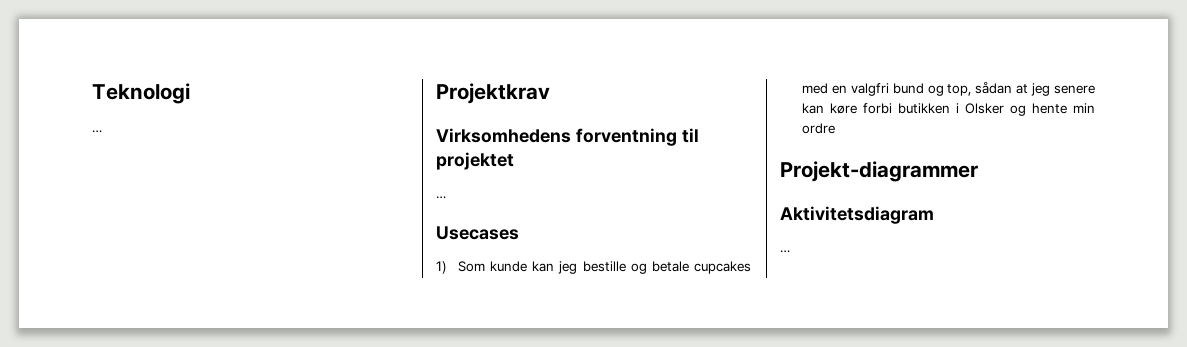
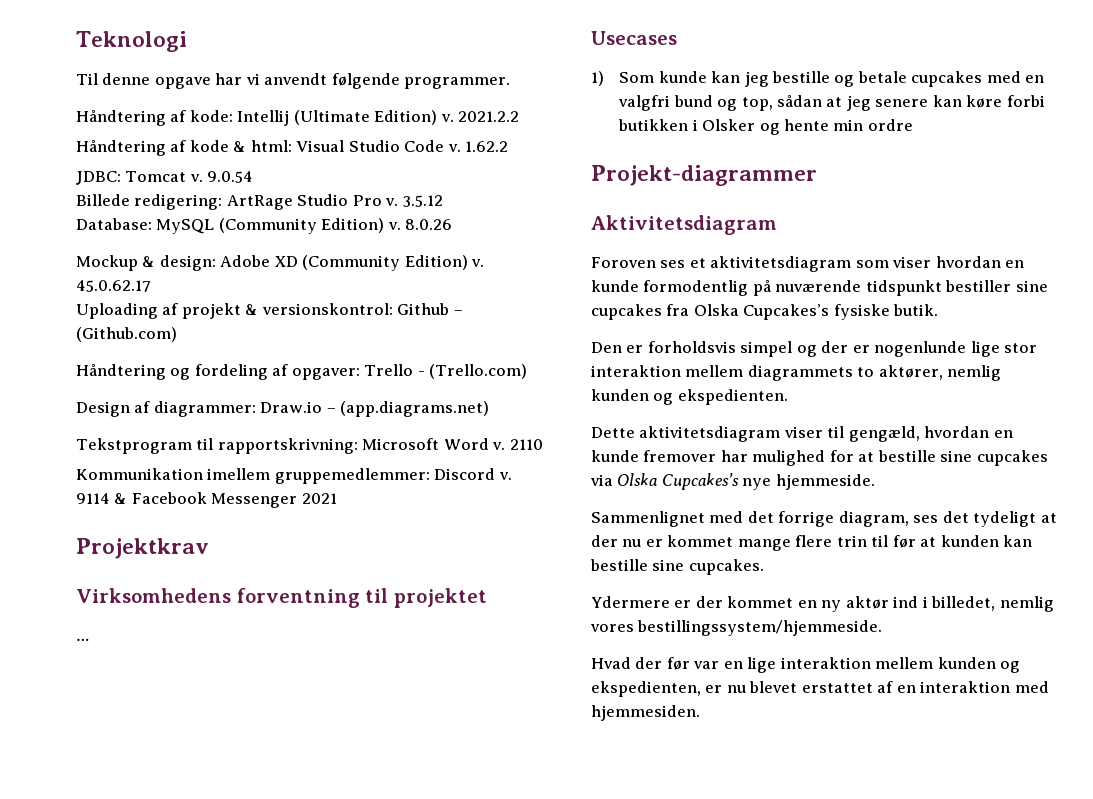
[92,130,102,133] … -> [76,73,511,89] [76,110,520,126] [76,140,509,156] [76,171,254,185] [76,194,443,210] [76,218,453,234] [76,255,485,271] [76,280,151,292] [76,303,463,319] [76,327,177,342] [76,364,528,380] [76,401,490,417] [76,438,543,454] [76,468,512,484] [76,492,337,508] Til denne opgave har vi anvendt følgende programmer. // Håndtering af kode: Intellij (Ultimate Edition) v. 2021.2.2 // Håndtering af kode & html: Visual Studio Code v. 1.62.2 // JDBC: Tomcat v. 9.0.54 // Billede redigering: ArtRage Studio Pro v. 3.5.12 // Database: MySQL (Community Edition) v. 8.0.26 // Mockup & design: Adobe XD (Community Edition) v. 45.0.62.17 // Uploading af projekt & versionskontrol: Github – (Github.com) // Håndtering og fordeling af opgaver: Trello - (Trello.com) // Design af diagrammer: Draw.io – (app.diagrams.net) // Tekstprogram til rapportskrivning: Microsoft Word v. 2110 // Kommunikation imellem gruppemedlemmer: Discord v. 9114 & Facebook Messenger 2021
[780,250,790,253] … -> [591,256,1025,272] [591,280,1048,296] [591,304,939,320] [591,341,1038,357] [591,365,1002,381] [591,389,788,405] [591,426,1013,442] [591,450,1048,466] [590,473,875,490] [591,511,1057,527] [591,535,1033,551] [590,559,764,575] [591,596,1054,612] [590,620,883,636] [591,657,1021,673] [591,681,1049,697] [591,705,700,721] Foroven ses et aktivitetsdiagram som viser hvordan en kunde formodentlig på nuværende tidspunkt bestiller sine cupcakes fra Olska Cupcakes’s fysiske butik. // Den er forholdsvis simpel og der er nogenlunde lige stor interaktion mellem diagrammets to aktører, nemlig kunden og ekspedienten. // Dette aktivitetsdiagram viser til gengæld, hvordan en kunde fremover har mulighed for at bestille sine cupcakes via Olska Cupcakes’s nye hjemmeside. // Sammenlignet med det forrige diagram, ses det tydeligt at der nu er kommet mange flere trin til før at kunden kan bestille sine cupcakes. // Ydermere er der kommet en ny aktør ind i billedet, nemlig vores bestillingssystem/hjemmeside. // Hvad der før var en lige interaktion mellem kunden og ekspedienten, er nu blevet erstattet af en interaktion med hjemmesiden.

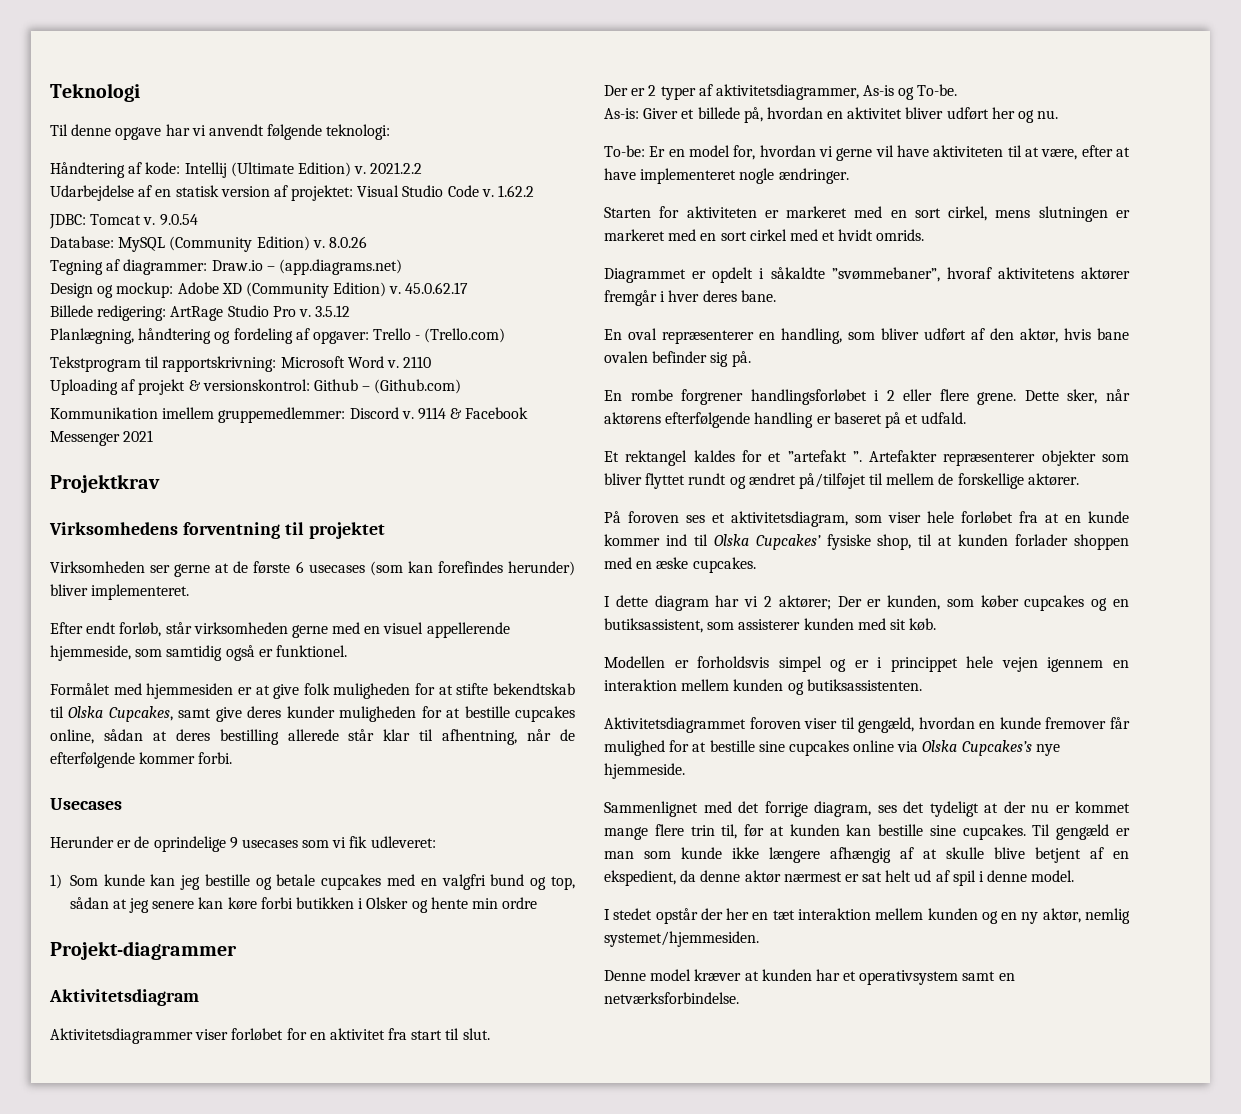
[404,77,511,89] programmer. -> [326,124,391,140] teknologi:
[76,140,292,156] Håndtering af kode & html: -> [50,185,354,201] Udarbejdelse af en statisk version af projektet:
(254, 177) none -> [50,236,367,252] [50,259,402,275] [50,282,469,298] // Database: MySQL (Community Edition) v. 8.0.26 // Tegning af diagrammer: Draw.io – (app.diagrams.net) // Design og mockup: Adobe XD (Community Edition) v. 45.0.62.17
[76,218,453,234] [76,255,485,271] [76,280,151,292] Database: MySQL (Community Edition) v. 8.0.26 // Mockup & design: Adobe XD (Community Edition) v. 45.0.62.17 -> [50,328,506,344] [50,356,432,372] Planlægning, håndtering og fordeling af opgaver: Trello - (Trello.com) // Tekstprogram til rapportskrivning: Microsoft Word v. 2110
[76,364,528,380] [76,401,490,417] [76,438,543,454] // Håndtering og fordeling af opgaver: Trello - (Trello.com) // Design af diagrammer: Draw.io – (app.diagrams.net) // Tekstprogram til rapportskrivning: Microsoft Word v. 2110 -> (462, 386) none
[76,638,89,641] [591,31,677,45] … // Usecases -> [50,561,576,577] [50,584,190,600] [50,622,510,638] [50,645,347,661] [50,683,575,699] [50,706,575,722] [50,729,575,745] [50,752,233,768] [50,798,122,810] [50,836,436,852] Virksomheden ser gerne at de første 6 usecases (som kan forefindes herunder) bliver implementeret. // Efter endt forløb, står virksomheden gerne med en visuel appellerende hjemmeside, som samtidig også er funktionel. // Formålet med hjemmesiden er at give folk muligheden for at stifte bekendtskab til Olska Cupcakes, samt give deres kunder muligheden for at bestille cupcakes online, sådan at deres bestilling allerede står klar til afhentning, når de efterfølgende kommer forbi. // Usecases // Herunder er de oprindelige 9 usecases som vi fik udleveret:
[591,257,656,268] Foroven -> [50,1028,490,1044] [604,84,958,100] [604,107,1059,123] [604,145,1130,161] [604,168,849,184] [604,206,1130,222] [604,229,925,241] [604,267,1130,283] [604,290,776,306] [604,328,1129,344] [604,351,751,367] [604,389,1130,405] [604,412,967,428] [604,450,1129,466] [604,473,1079,489] [604,511,679,523] Aktivitetsdiagrammer viser forløbet for en aktivitet fra start til slut. // Der er 2 typer af aktivitetsdiagrammer, As-is og To-be. // As-is: Giver et billede på, hvordan en aktivitet bliver udført her og nu. // To-be: Er en model for, hvordan vi gerne vil have aktiviteten til at være, efter at have implementeret nogle ændringer. // Starten for aktiviteten er markeret med en sort cirkel, mens slutningen er markeret med en sort cirkel med et hvidt omrids. // Diagrammet er opdelt i såkaldte ”svømmebaner”, hvoraf aktivitetens aktører fremgår i hver deres bane. // En oval repræsenterer en handling, som bliver udført af den aktør, hvis bane ovalen befinder sig på. // En rombe forgrener handlingsforløbet i 2 eller flere grene. Dette sker, når aktørens efterfølgende handling er baseret på et udfald. // Et rektangel kaldes for et ”artefakt ”. Artefakter repræsenterer objekter som bliver flyttet rundt og ændret på/tilføjet til mellem de forskellige aktører. // På foroven
[710,256,852,272] aktivitetsdiagram -> [731,511,848,527] aktivitetsdiagram,
[935,256,1025,268] [591,280,1048,296] [591,304,939,320] [591,341,1038,357] [591,365,1002,381] [591,389,788,405] [591,426,781,442] hvordan en kunde formodentlig på nuværende tidspunkt bestiller sine cupcakes fra Olska Cupcakes’s fysiske butik. // Den er forholdsvis simpel og der er nogenlunde lige stor interaktion mellem diagrammets to aktører, nemlig kunden og ekspedienten. // Dette aktivitetsdiagram -> [927,511,1129,524] [604,534,1129,550] [604,557,756,573] [604,595,1129,611] [604,618,937,633] [604,656,1129,672] [604,679,922,695] [604,717,801,733] hele forløbet fra at en kunde kommer ind til Olska Cupcakes’ fysiske shop, til at kunden forlader shoppen med en æske cupcakes. // I dette diagram har vi 2 aktører; Der er kunden, som køber cupcakes og en butiksassistent, som assisterer kunden med sit køb. // Modellen er forholdsvis simpel og er i princippet hele vejen igennem en interaktion mellem kunden og butiksassistenten. // Aktivitetsdiagrammet foroven
[720,450,748,462] har -> [1110,717,1130,729] får
(1048, 458) none -> [853,740,895,752] online
[871,535,889,547] til -> [721,824,738,839] til,
[591,596,1054,612] [590,620,883,636] [591,657,1021,673] [591,681,1049,697] [591,705,700,721] // Ydermere er der kommet en ny aktør ind i billedet, nemlig vores bestillingssystem/hjemmeside. // Hvad der før var en lige interaktion mellem kunden og ekspedienten, er nu blevet erstattet af en interaktion med hjemmesiden. -> [1032,824,1130,840] [604,847,1129,863] [604,870,1075,886] [604,908,1130,924] [604,931,759,947] [604,969,1015,985] [604,992,739,1004] Til gengæld er man som kunde ikke længere afhængig af at skulle blive betjent af en ekspedient, da denne aktør nærmest er sat helt ud af spil i denne model. // I stedet opstår der her en tæt interaktion mellem kunden og en ny aktør, nemlig systemet/hjemmesiden. // Denne model kræver at kunden har et operativsystem samt en netværksforbindelse.

